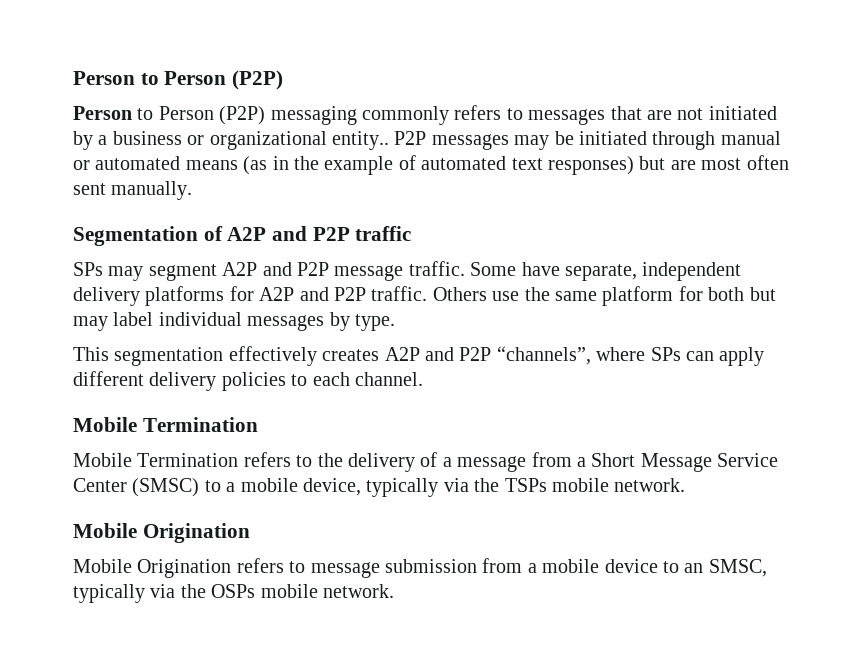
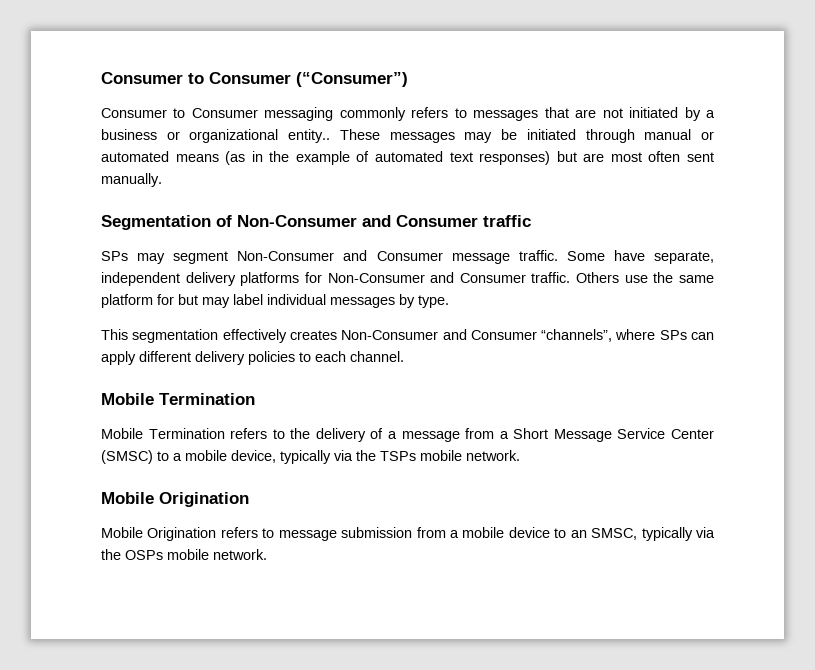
[73,70,284,90] [73,106,266,125] Person to Person (P2P) // Person to Person (P2P) -> [101,72,408,87] [101,108,258,118] Consumer to Consumer (“Consumer”) // Consumer to Consumer
[394,131,427,145] P2P -> [339,129,380,140] These
[227,226,350,241] A2P and P2P -> [237,215,478,227] Non-Consumer and Consumer
[222,262,329,276] A2P and P2P -> [237,250,443,261] Non-Consumer and Consumer
[259,287,366,301] A2P and P2P -> [327,272,526,283] Non-Consumer and Consumer
[708,287,745,301] both -> (174, 299) none
[384,347,492,361] A2P and P2P -> [341,329,537,340] Non-Consumer and Consumer

